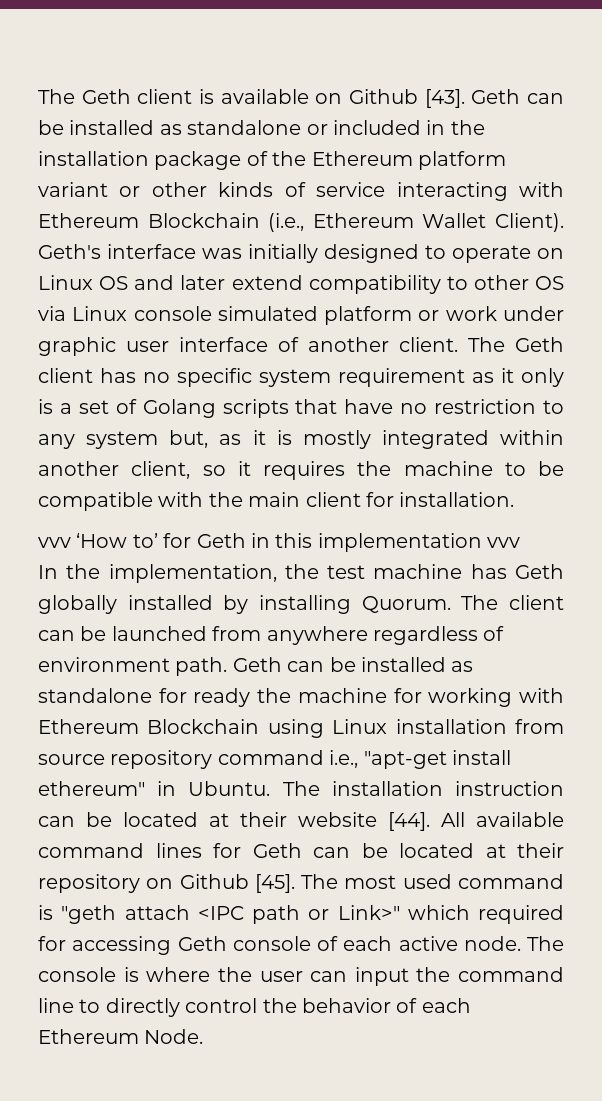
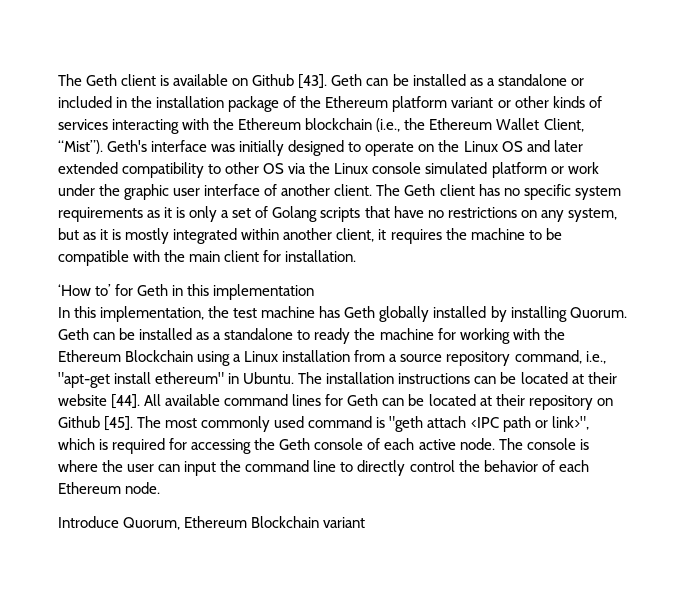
(182, 129) none -> [486,78,495,86] a
[316,182,386,197] service -> [58,119,108,130] services
[38,213,564,232] Ethereum Blockchain (i.e., Ethereum Wallet Client). -> [213,118,584,132] [58,140,103,154] the Ethereum blockchain (i.e., the Ethereum Wallet Client, “Mist”).
(564, 253) none -> [438,140,460,152] the
[231,275,303,290] extend -> [58,162,118,174] extended
(66, 313) none -> [309,162,331,174] the
(564, 313) none -> [99,184,121,196] the
[338,368,564,387] [38,399,53,414] requirement as it only is -> [58,206,218,222] requirements as it is only
[434,399,564,414] [38,430,209,449] restriction to any system but, -> [447,207,617,222] [58,228,79,240] restrictions on any system, but
[202,465,226,476] so -> (375, 235) none
[38,537,71,548] vvv -> (357, 256) none
[487,537,521,548] vvv -> (315, 292) none
[66,564,101,579] the -> [74,306,97,318] this
[461,595,564,610] [38,626,505,645] [38,657,474,676] [38,688,187,703] The client can be launched from anywhere regardless of environment path. Geth can be installed as standalone for -> [58,328,311,340] Geth can be installed as a standalone to
(564, 695) none -> [543,328,565,340] the
(324, 728) none -> [233,354,242,362] a
(564, 726) none -> [389,354,398,362] a
[217,750,324,765] command -> [514,350,582,364] command,
[454,781,564,796] instruction -> [398,373,471,384] instructions
(397, 882) none -> [201,416,271,432] commonly
[337,905,470,920] Link>" which -> [551,416,589,430] [58,438,109,450] link>", which is
(172, 945) none -> [254,438,276,450] the
[144,1029,204,1044] Node. -> [125,482,161,494] [58,516,366,530] node. // Introduce Quorum, Ethereum Blockchain variant

